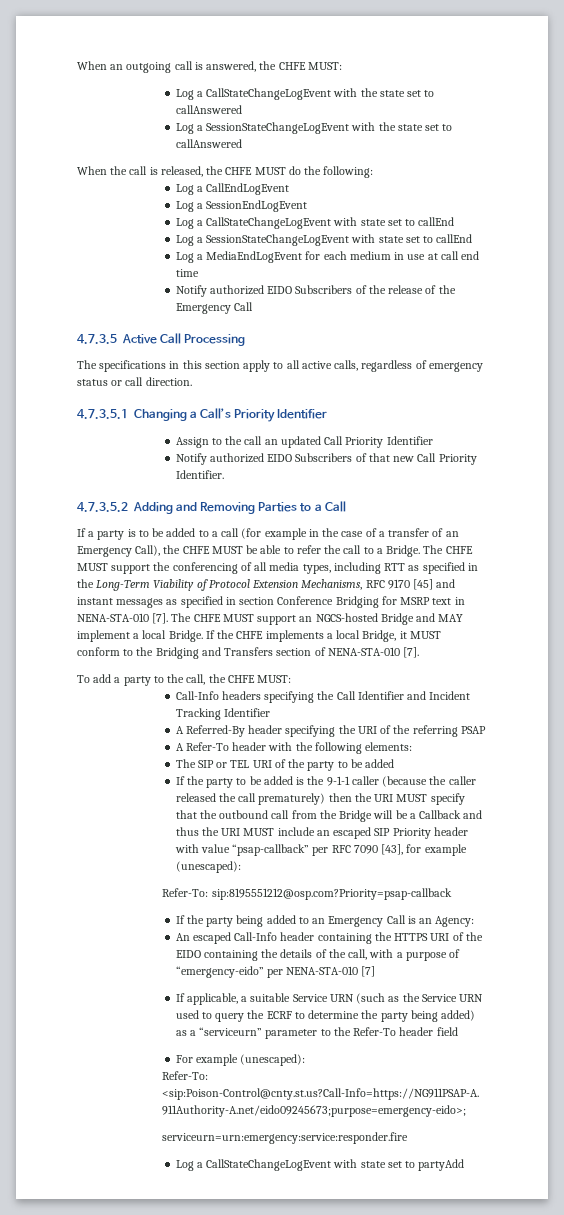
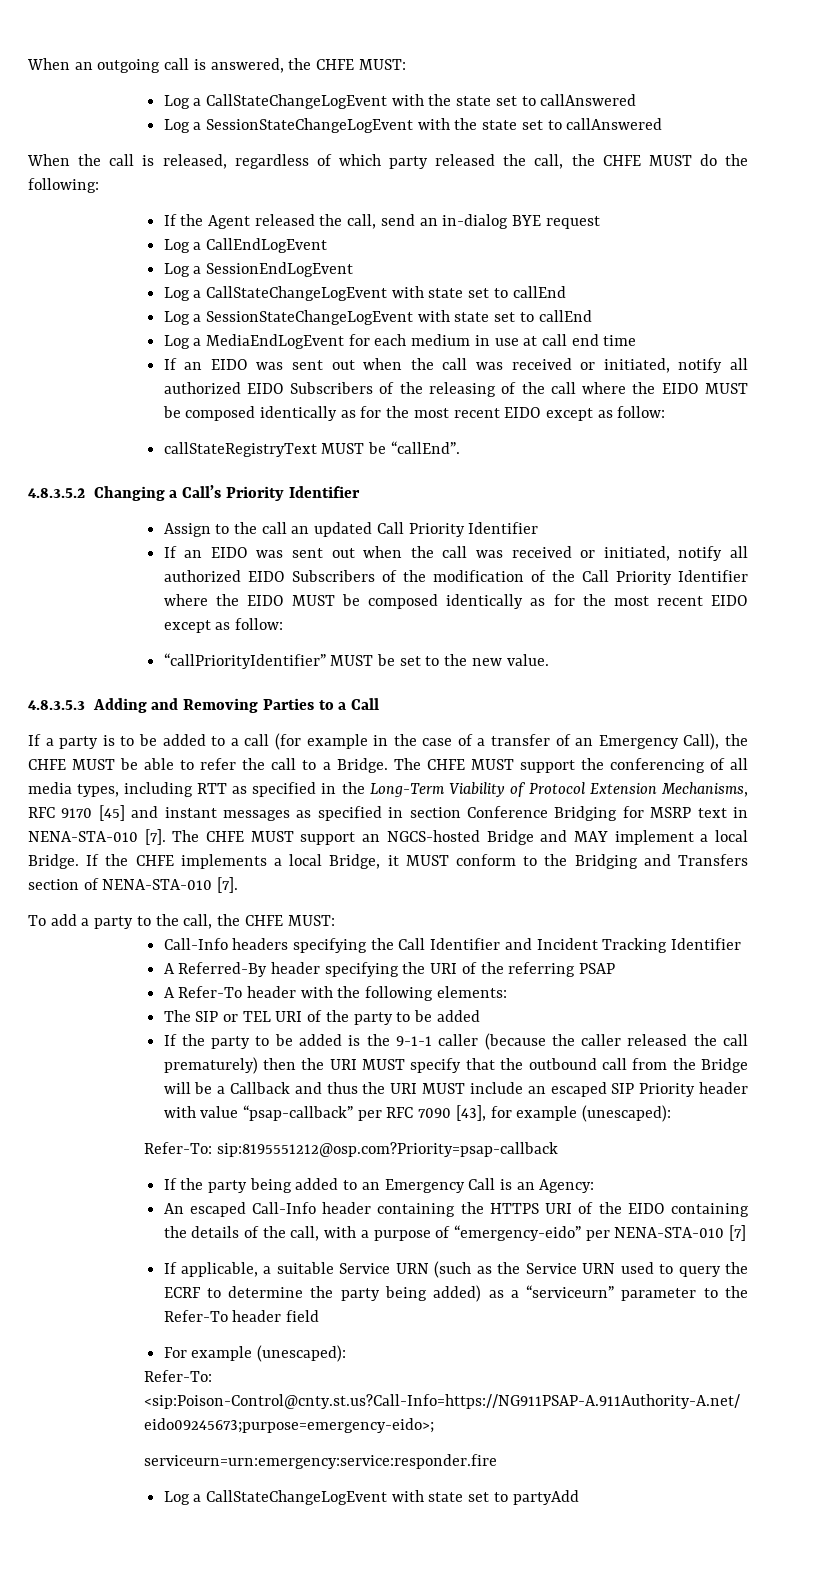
(203, 171) none -> [234,154,564,169] regardless of which party released the call,
(374, 172) none -> [163,214,600,229] // If the Agent released the call, send an in-dialog BYE request
[175,285,456,297] [175,302,253,314] [77,333,246,346] [77,360,483,372] [77,377,192,386] [77,409,128,419] Notify authorized EIDO Subscribers of the release of the Emergency Call // 4.7.3.5 Active Call Processing // The specifications in this section apply to all active calls, regardless of emergency status or call direction. // 4.7.3.5.1 -> [163,358,748,373] [163,382,748,397] [162,406,666,421] [163,441,460,457] [28,488,85,498] If an EIDO was sent out when the call was received or initiated, notify all authorized EIDO Subscribers of the releasing of the call where the EIDO MUST be composed identically as for the most recent EIDO except as follow: // callStateRegistryText MUST be “callEnd”. // 4.8.3.5.2
[175,453,477,465] [175,470,224,479] [77,502,128,512] Notify authorized EIDO Subscribers of that new Call Priority Identifier. // 4.7.3.5.2 -> [163,546,748,561] [163,570,748,585] [163,594,748,609] [163,618,283,633] [163,653,549,669] [28,700,85,710] If an EIDO was sent out when the call was received or initiated, notify all authorized EIDO Subscribers of the modification of the Call Priority Identifier where the EIDO MUST be composed identically as for the most recent EIDO except as follow: // “callPriorityIdentifier” MUST be set to the new value. // 4.8.3.5.3

